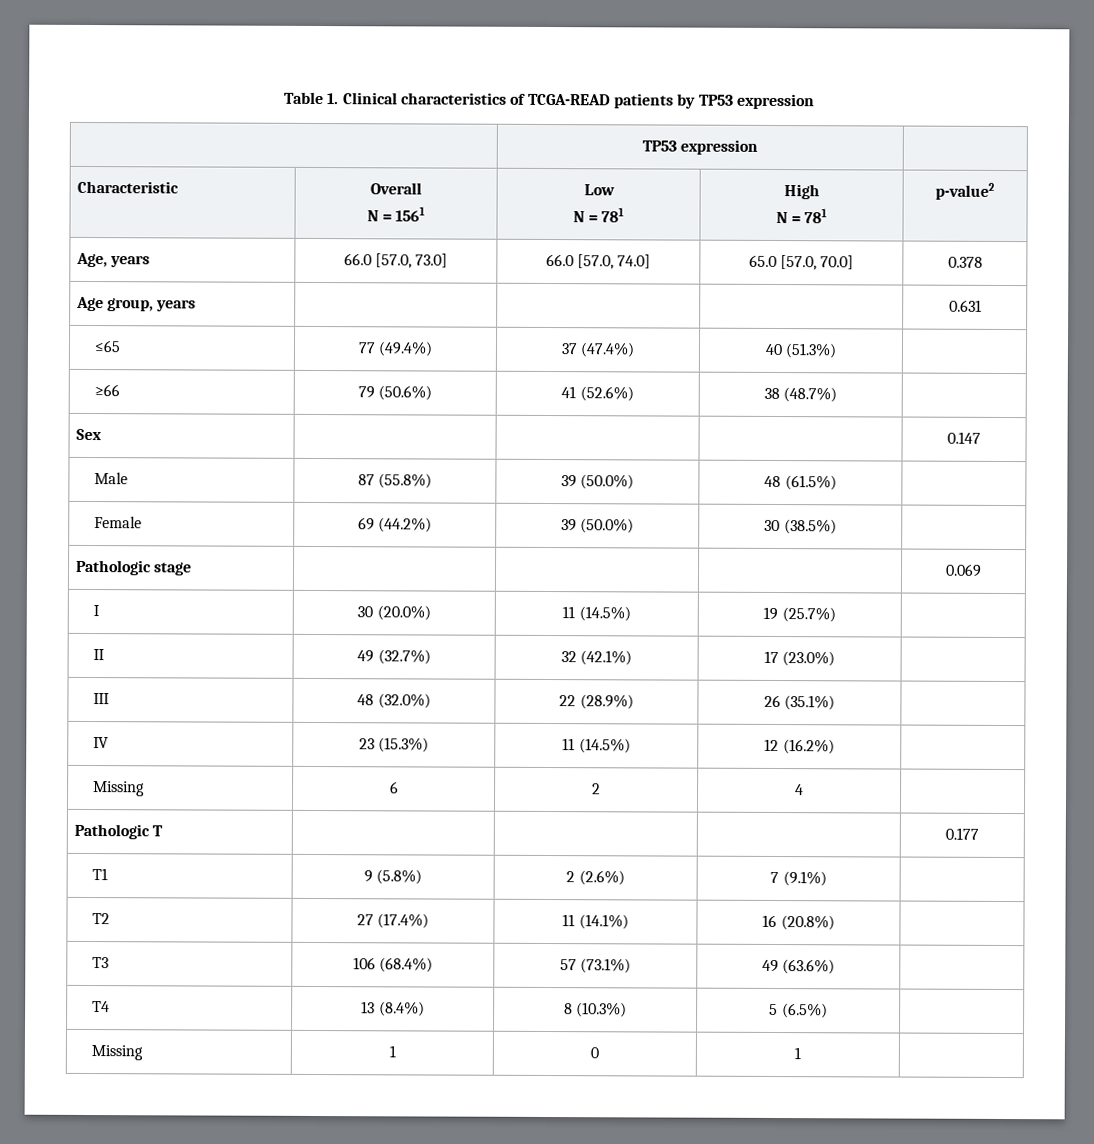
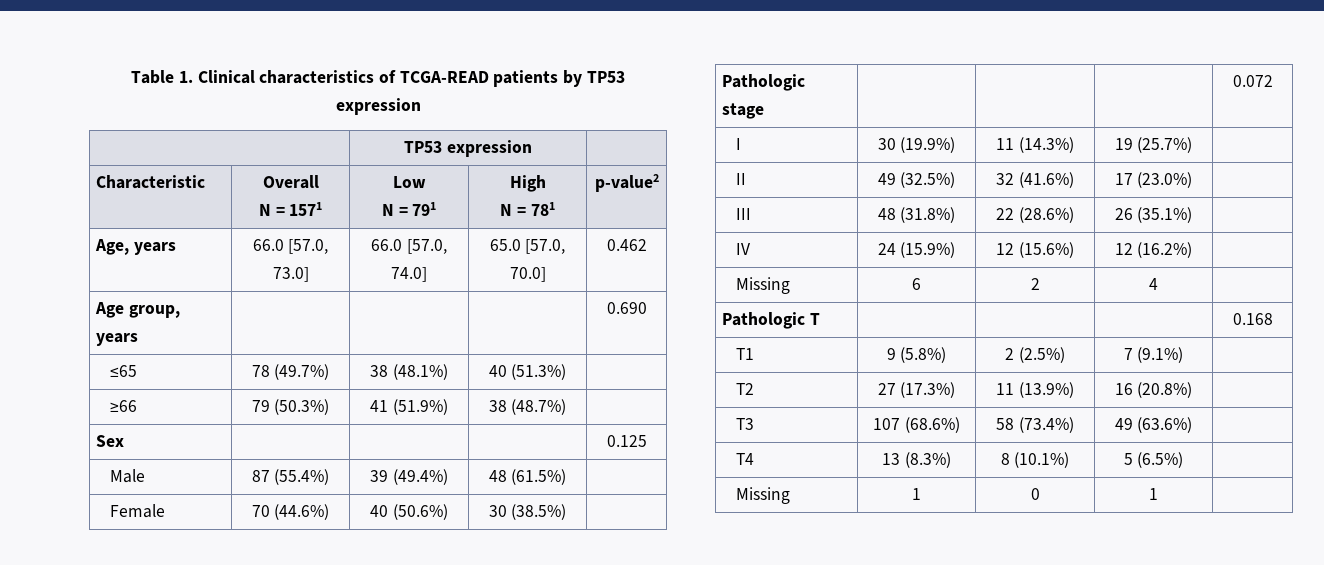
[395,206,426,222] 1561 -> [289,202,323,216] 1571
[601,207,625,223] 781 -> [412,202,437,216] 791
[947,256,983,268] 0.378 -> [606,239,647,251] 0.462
[948,299,982,312] 0.631 -> [606,302,647,314] 0.690
[357,341,434,357] [560,342,636,358] 77 (49.4%) | 37 (47.4%) -> [251,364,330,380] [370,364,448,380] 78 (49.7%) | 38 (48.1%)
[378,385,433,401] (50.6%) -> [274,399,330,415] (50.3%)
[579,386,634,402] (52.6%) -> [392,399,448,415] (51.9%)
[947,431,981,444] 0.147 -> [606,435,647,447] 0.125
[378,473,433,489] [560,474,635,490] (55.8%) | 39 (50.0%) -> [274,469,330,485] [370,469,448,485] (55.4%) | 39 (49.4%)
[357,517,433,533] [560,518,635,534] 69 (44.2%) | 39 (50.0%) -> [251,504,330,520] [370,504,448,520] 70 (44.6%) | 40 (50.6%)
[945,563,982,577] 0.069 -> [1232,75,1273,87] 0.072
[376,605,431,621] [562,606,631,622] (20.0%) | 11 (14.5%) -> [900,137,956,153] [996,137,1074,153] (19.9%) | 11 (14.3%)
[377,649,431,665] (32.7%) -> [900,172,956,188] (32.5%)
[580,650,633,666] (42.1%) -> [1018,172,1074,188] (41.6%)
[377,693,431,709] (32.0%) -> [900,207,956,223] (31.8%)
[579,694,634,710] (28.9%) -> [1018,207,1074,223] (28.6%)
[358,737,430,753] [562,738,631,754] 23 (15.3%) | 11 (14.5%) -> [877,242,956,258] [996,242,1074,258] 24 (15.9%) | 12 (15.6%)
[945,827,979,840] 0.177 -> [1232,313,1273,325] 0.168
[578,870,625,886] (2.6%) -> [1018,347,1065,363] (2.5%)
[377,913,430,929] [562,914,629,930] (17.4%) | 11 (14.1%) -> [900,382,956,398] [996,382,1074,398] (17.3%) | 11 (13.9%)
[352,957,434,973] [559,958,632,974] 106 (68.4%) | 57 (73.1%) -> [873,417,960,433] [996,417,1074,433] 107 (68.6%) | 58 (73.4%)
[378,1001,425,1017] (8.4%) -> [904,452,951,468] (8.3%)
[576,1002,628,1018] (10.3%) -> [1014,452,1070,468] (10.1%)

